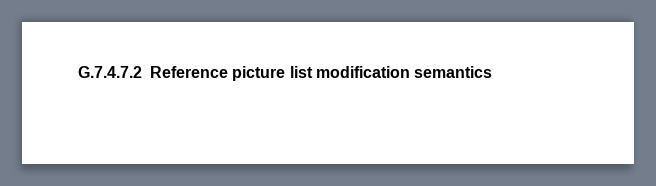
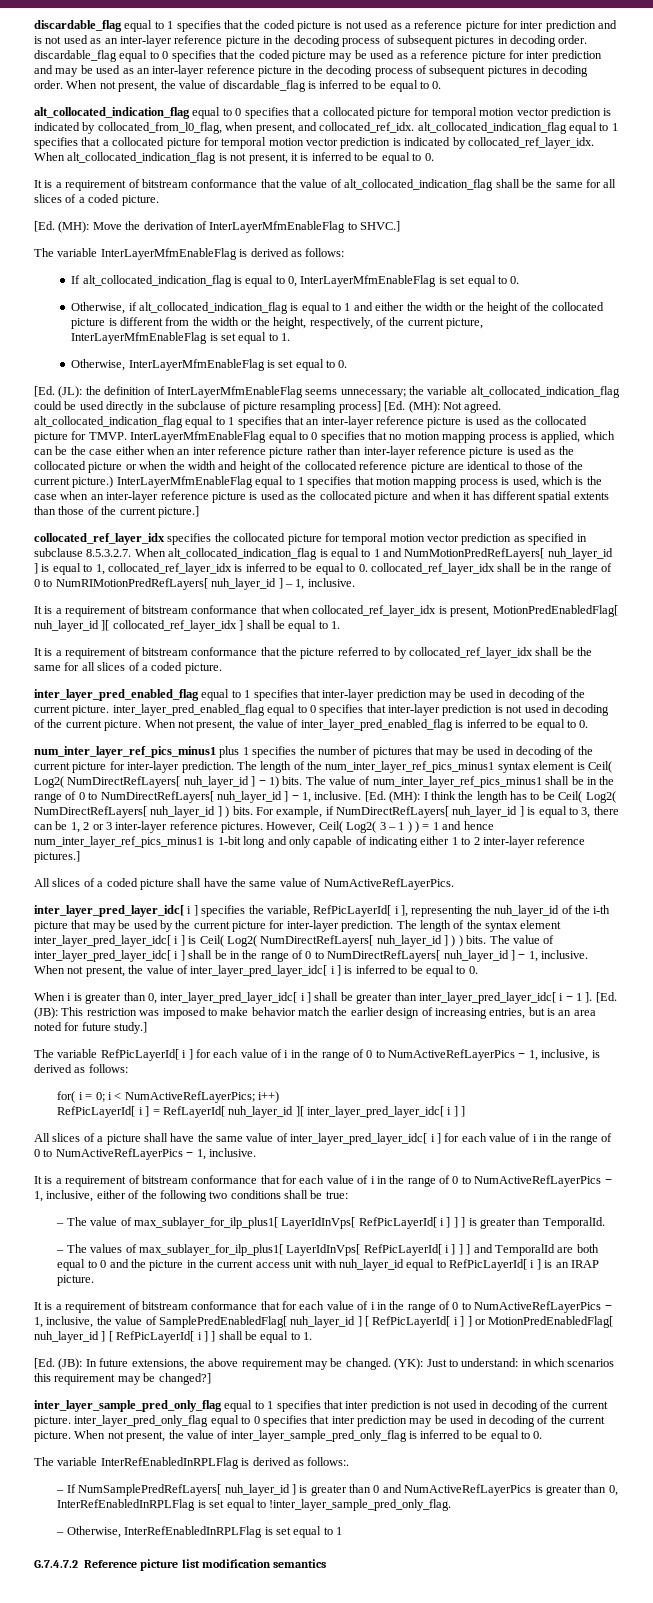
(78, 72) none -> [34,20,618,32] [34,35,588,47] [34,50,602,62] [34,65,589,77] [34,80,442,92] [34,107,612,119] [34,122,618,134] [34,137,594,149] [34,152,434,164] [34,179,617,191] [34,194,159,206] [34,221,400,233] [34,248,345,260] [71,275,520,287] [71,302,605,314] [71,317,484,329] [71,332,291,344] [71,359,348,371] [34,386,620,398] [34,401,502,413] [34,416,588,428] [34,431,615,443] [34,446,574,458] [34,461,583,473] [34,476,602,488] [34,491,609,503] [34,506,199,518] [34,533,587,545] [34,548,613,560] [34,563,613,575] [34,578,355,590] [34,605,618,617] [34,620,340,632] [34,647,592,659] [34,662,222,674] [34,689,586,701] [34,704,610,716] [34,719,589,731] [34,746,593,758] [34,761,612,773] [34,776,615,788] [34,791,616,803] [34,806,619,818] [34,821,494,833] [34,836,586,848] [34,851,80,863] [34,878,454,890] [34,905,611,917] [34,920,562,932] [34,935,555,947] [34,950,588,962] [34,965,478,977] [34,992,617,1004] [34,1007,596,1019] [34,1022,148,1034] [34,1049,600,1061] [34,1064,128,1073] [57,1091,280,1103] [57,1106,466,1118] [34,1133,613,1145] [34,1148,256,1160] [34,1175,612,1187] [34,1190,348,1202] [56,1217,605,1229] [56,1244,599,1256] [57,1259,599,1271] [57,1275,95,1286] [34,1301,612,1313] [34,1316,614,1328] [34,1331,313,1343] [34,1358,615,1370] [34,1373,211,1385] [34,1400,608,1412] [34,1415,605,1427] [34,1430,543,1442] [34,1457,350,1469] [56,1484,618,1496] [57,1499,452,1511] [56,1526,343,1538] discardable_flag equal to 1 specifies that the coded picture is not used as a reference picture for inter prediction and is not used as an inter-layer reference picture in the decoding process of subsequent pictures in decoding order. discardable_flag equal to 0 specifies that the coded picture may be used as a reference picture for inter prediction and may be used as an inter-layer reference picture in the decoding process of subsequent pictures in decoding order. When not present, the value of discardable_flag is inferred to be equal to 0. // alt_collocated_indication_flag equal to 0 specifies that a collocated picture for temporal motion vector prediction is indicated by collocated_from_l0_flag, when present, and collocated_ref_idx. alt_collocated_indication_flag equal to 1 specifies that a collocated picture for temporal motion vector prediction is indicated by collocated_ref_layer_idx. When alt_collocated_indication_flag is not present, it is inferred to be equal to 0. // It is a requirement of bitstream conformance that the value of alt_collocated_indication_flag shall be the same for all slices of a coded picture. // [Ed. (MH): Move the derivation of InterLayerMfmEnableFlag to SHVC.] // The variable InterLayerMfmEnableFlag is derived as follows: // If alt_collocated_indication_flag is equal to 0, InterLayerMfmEnableFlag is set equal to 0. // Otherwise, if alt_collocated_indication_flag is equal to 1 and either the width or the height of the collocated picture is different from the width or the height, respectively, of the current picture, InterLayerMfmEnableFlag is set equal to 1. // Otherwise, InterLayerMfmEnableFlag is set equal to 0. // [Ed. (JL): the definition of InterLayerMfmEnableFlag seems unnecessary; the variable alt_collocated_indication_flag could be used directly in the subclause of picture resampling process] [Ed. (MH): Not agreed. alt_collocated_indication_flag equal to 1 specifies that an inter-layer reference picture is used as the collocated picture for TMVP. InterLayerMfmEnableFlag equal to 0 specifies that no motion mapping process is applied, which can be the case either when an inter reference picture rather than inter-layer reference picture is used as the collocated picture or when the width and height of the collocated reference picture are identical to those of the current picture.) InterLayerMfmEnableFlag equal to 1 specifies that motion mapping process is used, which is the case when an inter-layer reference picture is used as the collocated picture and when it has different spatial extents than those of the current picture.] // collocated_ref_layer_idx specifies the collocated picture for temporal motion vector prediction as specified in subclause 8.5.3.2.7. When alt_collocated_indication_flag is equal to 1 and NumMotionPredRefLayers[ nuh_layer_id ] is equal to 1, collocated_ref_layer_idx is inferred to be equal to 0. collocated_ref_layer_idx shall be in the range of 0 to NumRIMotionPredRefLayers[ nuh_layer_id ] – 1, inclusive. // It is a requirement of bitstream conformance that when collocated_ref_layer_idx is present, MotionPredEnabledFlag[ nuh_layer_id ][ collocated_ref_layer_idx ] shall be equal to 1. // It is a requirement of bitstream conformance that the picture referred to by collocated_ref_layer_idx shall be the same for all slices of a coded picture. // inter_layer_pred_enabled_flag equal to 1 specifies that inter-layer prediction may be used in decoding of the current picture. inter_layer_pred_enabled_flag equal to 0 specifies that inter-layer prediction is not used in decoding of the current picture. When not present, the value of inter_layer_pred_enabled_flag is inferred to be equal to 0. // num_inter_layer_ref_pics_minus1 plus 1 specifies the number of pictures that may be used in decoding of the current picture for inter-layer prediction. The length of the num_inter_layer_ref_pics_minus1 syntax element is Ceil( Log2( NumDirectRefLayers[ nuh_layer_id ] − 1) bits. The value of num_inter_layer_ref_pics_minus1 shall be in the range of 0 to NumDirectRefLayers[ nuh_layer_id ] − 1, inclusive. [Ed. (MH): I think the length has to be Ceil( Log2( NumDirectRefLayers[ nuh_layer_id ] ) bits. For example, if NumDirectRefLayers[ nuh_layer_id ] is equal to 3, there can be 1, 2 or 3 inter-layer reference pictures. However, Ceil( Log2( 3 – 1 ) ) = 1 and hence num_inter_layer_ref_pics_minus1 is 1-bit long and only capable of indicating either 1 to 2 inter-layer reference pictures.] // All slices of a coded picture shall have the same value of NumActiveRefLayerPics. // inter_layer_pred_layer_idc[ i ] specifies the variable, RefPicLayerId[ i ], representing the nuh_layer_id of the i-th picture that may be used by the current picture for inter-layer prediction. The length of the syntax element inter_layer_pred_layer_idc[ i ] is Ceil( Log2( NumDirectRefLayers[ nuh_layer_id ] ) ) bits. The value of inter_layer_pred_layer_idc[ i ] shall be in the range of 0 to NumDirectRefLayers[ nuh_layer_id ] − 1, inclusive. When not present, the value of inter_layer_pred_layer_idc[ i ] is inferred to be equal to 0. // When i is greater than 0, inter_layer_pred_layer_idc[ i ] shall be greater than inter_layer_pred_layer_idc[ i − 1 ]. [Ed. (JB): This restriction was imposed to make behavior match the earlier design of increasing entries, but is an area noted for future study.] // The variable RefPicLayerId[ i ] for each value of i in the range of 0 to NumActiveRefLayerPics − 1, inclusive, is derived as follows: // for( i = 0; i < NumActiveRefLayerPics; i++) // RefPicLayerId[ i ] = RefLayerId[ nuh_layer_id ][ inter_layer_pred_layer_idc[ i ] ] // All slices of a picture shall have the same value of inter_layer_pred_layer_idc[ i ] for each value of i in the range of 0 to NumActiveRefLayerPics − 1, inclusive. // It is a requirement of bitstream conformance that for each value of i in the range of 0 to NumActiveRefLayerPics − 1, inclusive, either of the following two conditions shall be true: // – The value of max_sublayer_for_ilp_plus1[ LayerIdInVps[ RefPicLayerId[ i ] ] ] is greater than TemporalId. // – The values of max_sublayer_for_ilp_plus1[ LayerIdInVps[ RefPicLayerId[ i ] ] ] and TemporalId are both equal to 0 and the picture in the current access unit with nuh_layer_id equal to RefPicLayerId[ i ] is an IRAP picture. // It is a requirement of bitstream conformance that for each value of i in the range of 0 to NumActiveRefLayerPics − 1, inclusive, the value of SamplePredEnabledFlag[ nuh_layer_id ] [ RefPicLayerId[ i ] ] or MotionPredEnabledFlag[ nuh_layer_id ] [ RefPicLayerId[ i ] ] shall be equal to 1. // [Ed. (JB): In future extensions, the above requirement may be changed. (YK): Just to understand: in which scenarios this requirement may be changed?] // inter_layer_sample_pred_only_flag equal to 1 specifies that inter prediction is not used in decoding of the current picture. inter_layer_pred_only_flag equal to 0 specifies that inter prediction may be used in decoding of the current picture. When not present, the value of inter_layer_sample_pred_only_flag is inferred to be equal to 0. // The variable InterRefEnabledInRPLFlag is derived as follows:. // – If NumSamplePredRefLayers[ nuh_layer_id ] is greater than 0 and NumActiveRefLayerPics is greater than 0, InterRefEnabledInRPLFlag is set equal to !inter_layer_sample_pred_only_flag. // – Otherwise, InterRefEnabledInRPLFlag is set equal to 1 //

